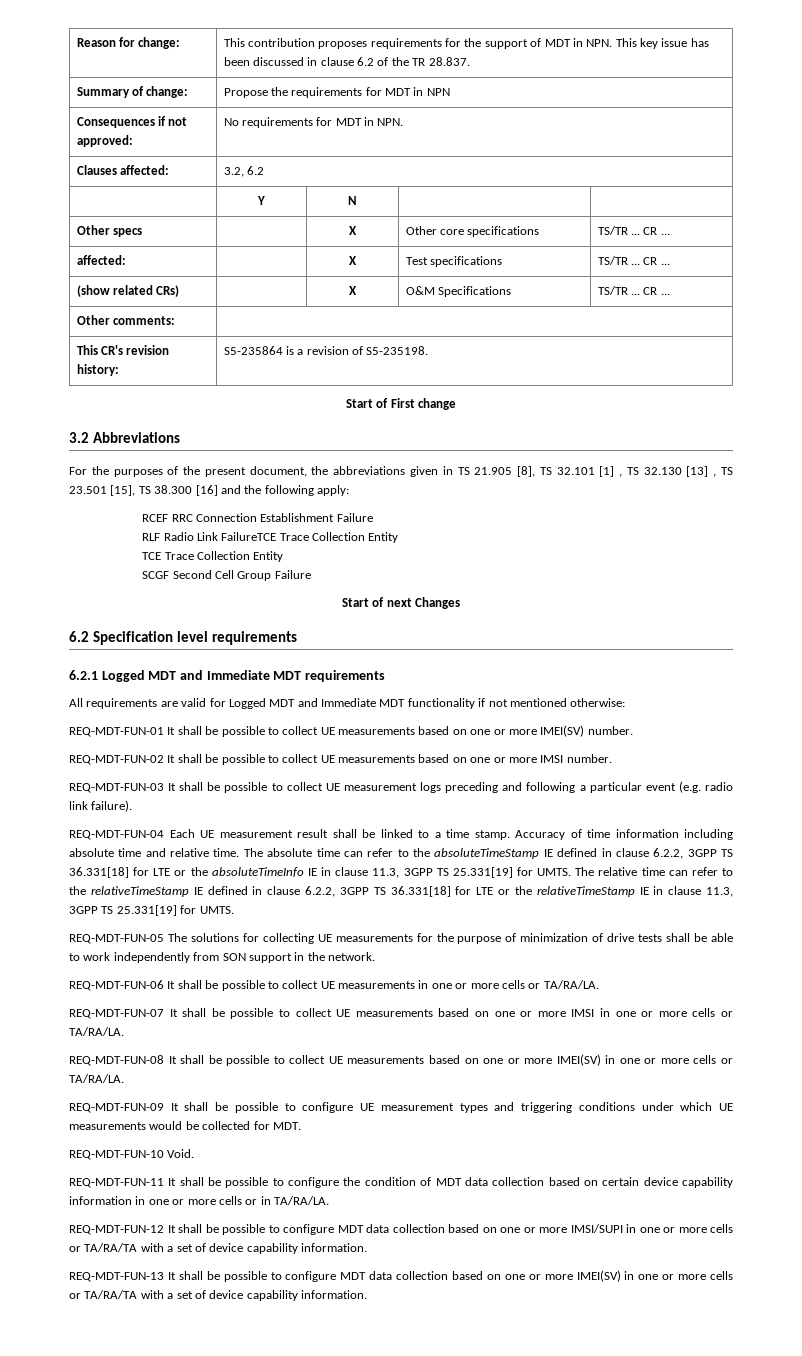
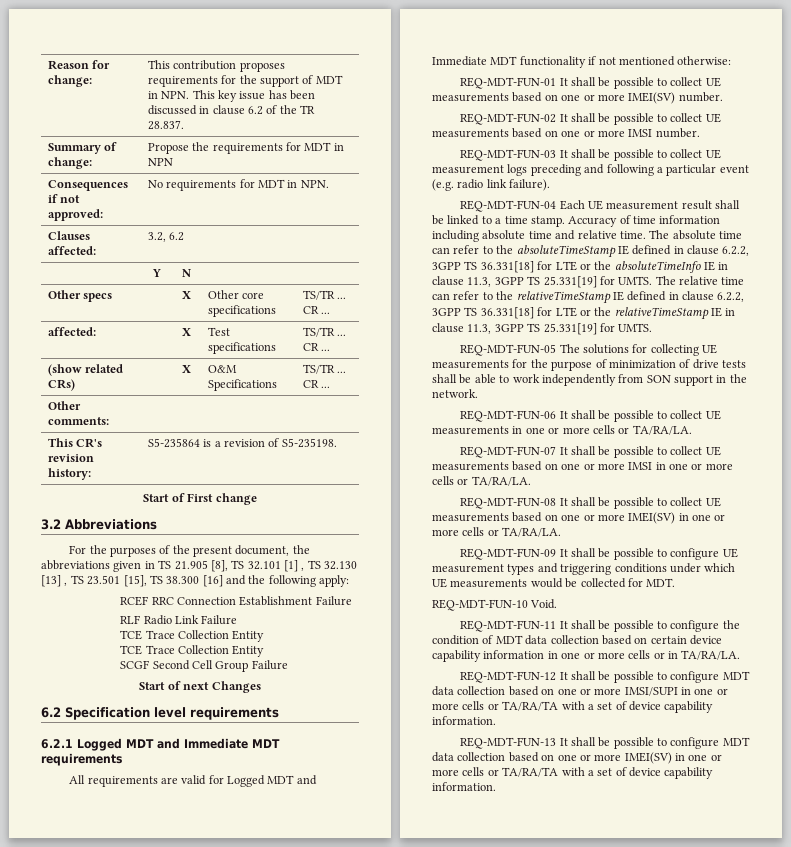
[221,532,277,541] FailureTCE -> [201,615,238,625] [120,630,143,640] Failure // TCE

